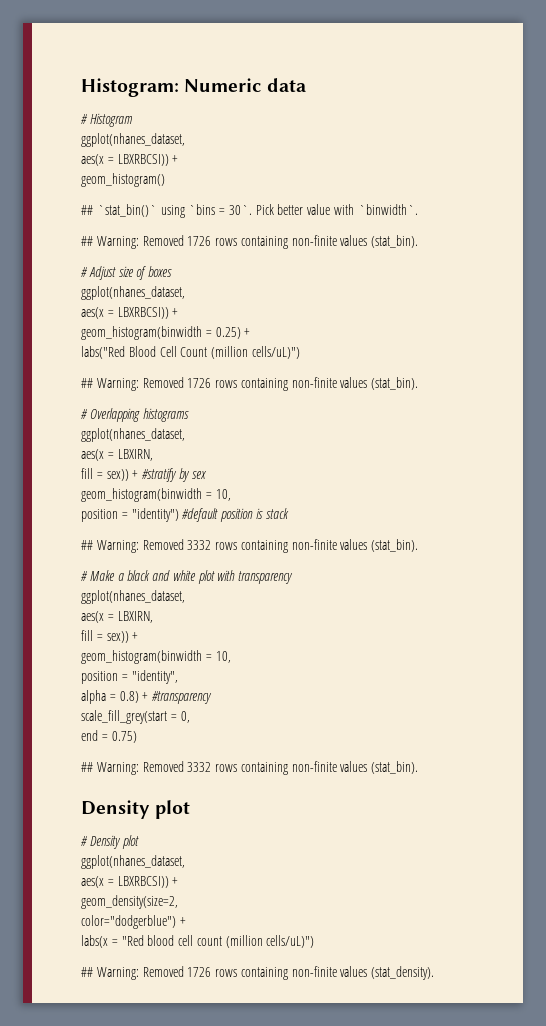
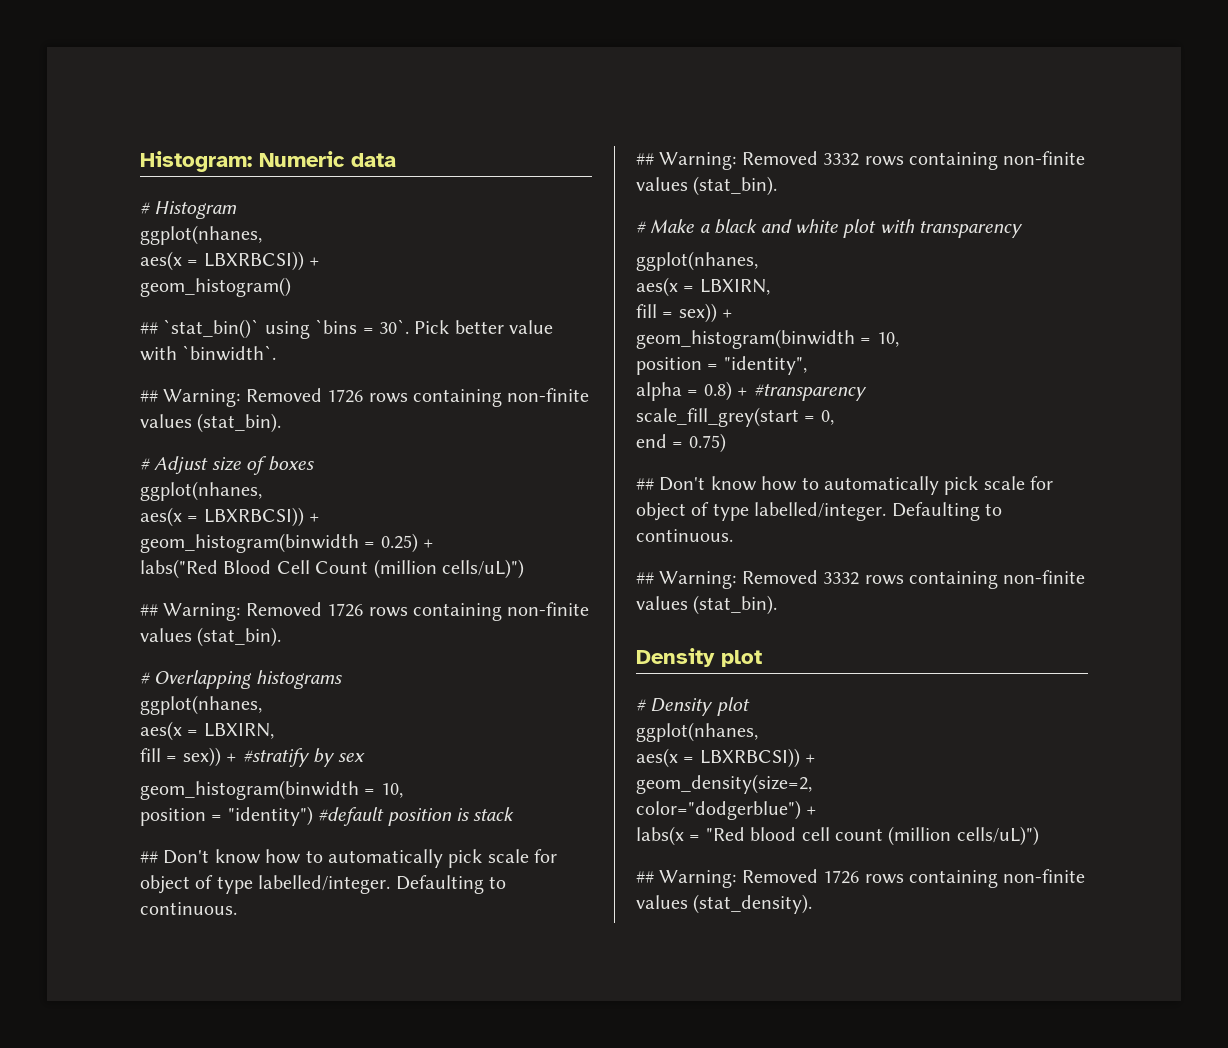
[81,133,185,147] ggplot(nhanes_dataset, -> [140,225,262,245] ggplot(nhanes,
[81,286,185,300] ggplot(nhanes_dataset, -> [140,481,262,501] ggplot(nhanes,
[81,428,185,442] ggplot(nhanes_dataset, -> [140,695,262,715] ggplot(nhanes,
(289, 513) none -> [140,849,558,868] [140,875,506,894] [140,902,237,915] // ## Don't know how to automatically pick scale for object of type labelled/integer. Defaulting to continuous.
[81,590,185,604] ggplot(nhanes_dataset, -> [636,251,758,271] ggplot(nhanes,
(137, 737) none -> [636,476,1054,495] [636,502,1002,521] [636,529,733,542] // ## Don't know how to automatically pick scale for object of type labelled/integer. Defaulting to continuous.
[81,855,185,869] ggplot(nhanes_dataset, -> [636,722,758,742] ggplot(nhanes,

